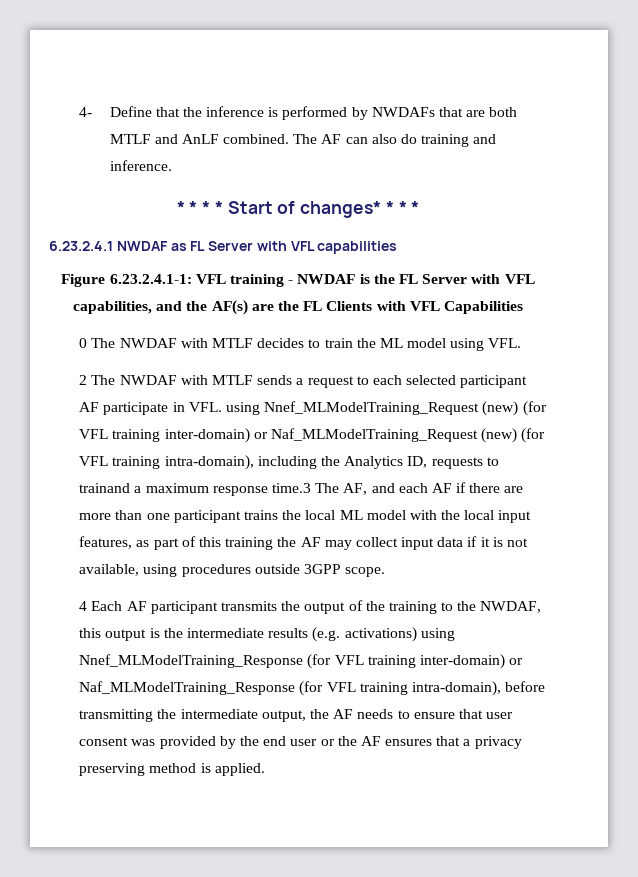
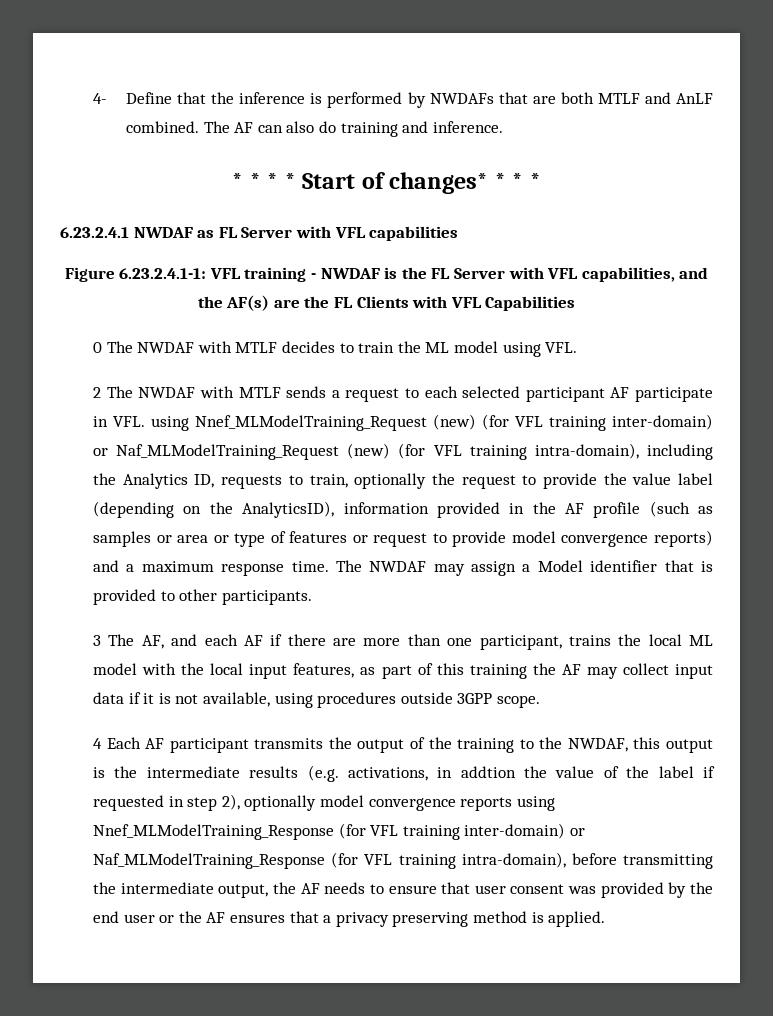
[79,483,312,496] trainand a maximum response time.3 -> [309,473,713,489] [93,501,713,518] [93,530,714,547] [93,560,713,576] [93,589,312,605] [93,635,102,646] train, optionally the request to provide the value label (depending on the AnalyticsID), information provided in the AF profile (such as samples or area or type of features or request to provide model convergence reports) and a maximum response time. The NWDAF may assign a Model identifier that is provided to other participants. // 3
[173,510,241,523] participant -> [479,635,562,650] participant,
[344,627,417,642] activations) -> [347,766,715,781] [93,794,513,811] activations, in addtion the value of the label if requested in step 2), optionally model convergence reports

